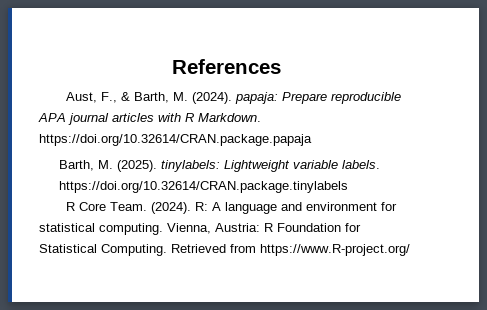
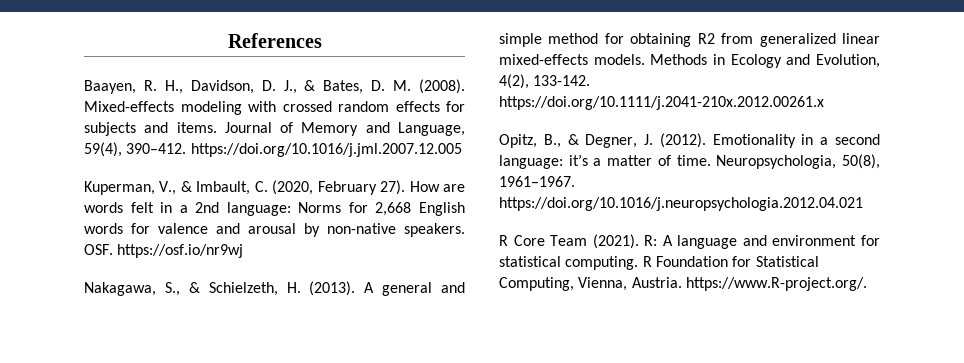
[66,92,402,104] [38,113,261,125] [39,134,312,146] [59,160,381,172] [59,181,349,193] Aust, F., & Barth, M. (2024). papaja: Prepare reproducible APA journal articles with R Markdown. https://doi.org/10.32614/CRAN.package.papaja // Barth, M. (2025). tinylabels: Lightweight variable labels. https://doi.org/10.32614/CRAN.package.tinylabels -> [84,79,465,94] [84,101,465,115] [84,122,465,136] [84,142,462,157] [84,180,466,195] [84,202,465,216] [84,223,465,237] [84,244,244,258] [84,281,465,296] [499,33,880,47] [499,54,880,68] [499,74,591,89] [499,96,824,110] [499,133,880,148] [499,154,880,169] [499,176,575,187] [499,197,863,211] Baayen, R. H., Davidson, D. J., & Bates, D. M. (2008). Mixed-effects modeling with crossed random effects for subjects and items. Journal of Memory and Language, 59(4), 390–412. https://doi.org/10.1016/j.jml.2007.12.005 // Kuperman, V., & Imbault, C. (2020, February 27). How are words felt in a 2nd language: Norms for 2,668 English words for valence and arousal by non-native speakers. OSF. https://osf.io/nr9wj // Nakagawa, S., & Schielzeth, H. (2013). A general and simple method for obtaining R2 from generalized linear mixed-effects models. Methods in Ecology and Evolution, 4(2), 133-142. https://doi.org/10.1111/j.2041-210x.2012.00261.x // Opitz, B., & Degner, J. (2012). Emotionality in a second language: it’s a matter of time. Neuropsychologia, 50(8), 1961–1967. https://doi.org/10.1016/j.neuropsychologia.2012.04.021
[110,202,192,214] Team. (2024). -> [550,234,639,249] Team (2021).
[167,223,260,234] Vienna, Austria: -> (639, 263) none
[101,244,410,256] Computing. Retrieved from https://www.R-project.org/ -> [499,277,867,291] Computing, Vienna, Austria. https://www.R-project.org/.

